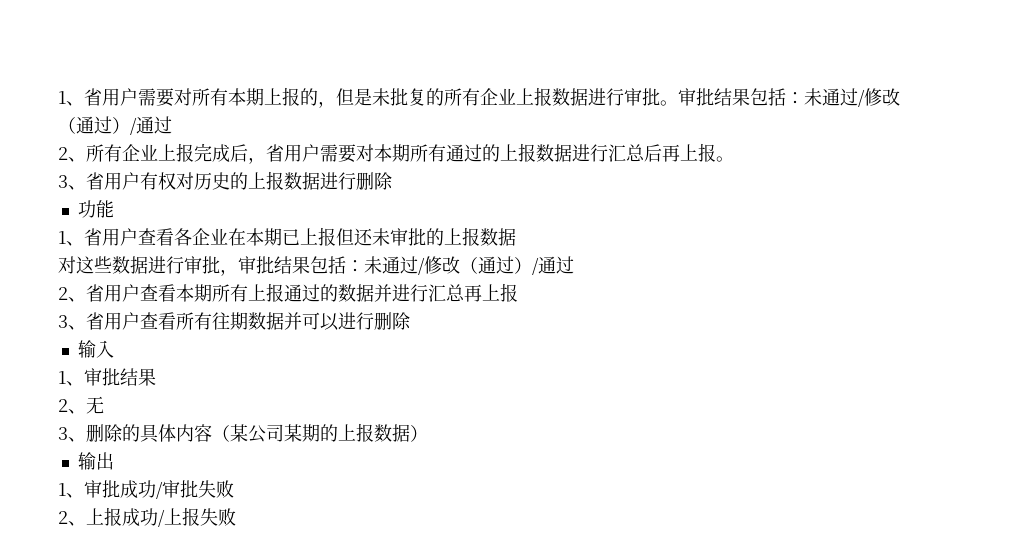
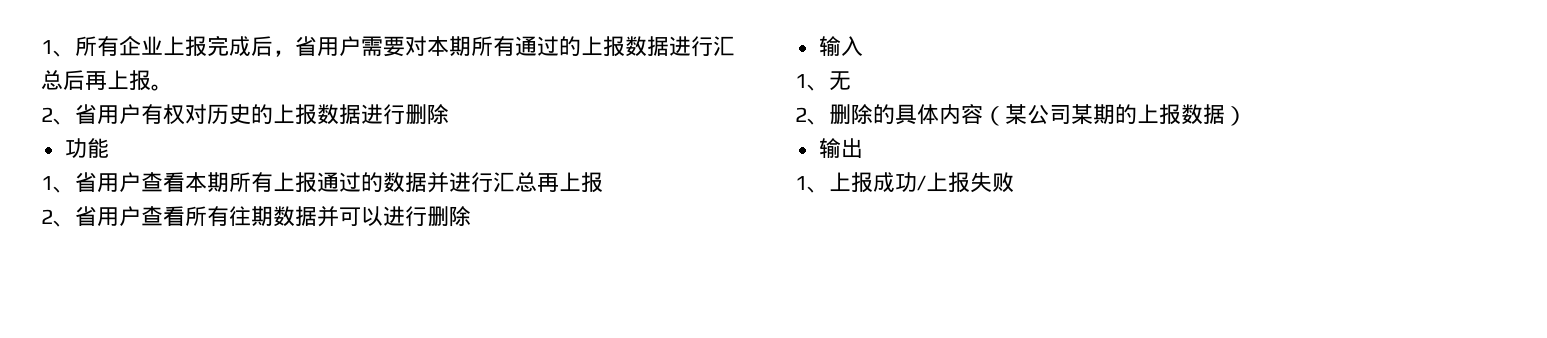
[58,87,900,108] [58,116,172,135] [58,147,86,162] 1、省用户需要对所有本期上报的，但是未批复的所有企业上报数据进行审批。审批结果包括：未通过/修改（通过）/通过 // 2、 -> [41,40,75,57] 1、
[58,175,68,188] 3 -> [41,107,53,122] 2
[174,227,516,246] [58,256,574,276] [58,284,176,302] 各企业在本期已上报但还未审批的上报数据 // 对这些数据进行审批，审批结果包括：未通过/修改（通过）/通过 // 2、省用户查看 -> (185, 182) none
[58,315,68,328] 3 -> [41,209,53,224] 2
[84,368,156,386] [58,396,104,414] [58,427,86,442] 审批结果 // 2、无 // 3、 -> [829,71,851,91] [795,107,829,125] 无 // 2、
[84,480,234,499] [58,511,86,526] 审批成功/审批失败 // 2、 -> (829, 189) none

